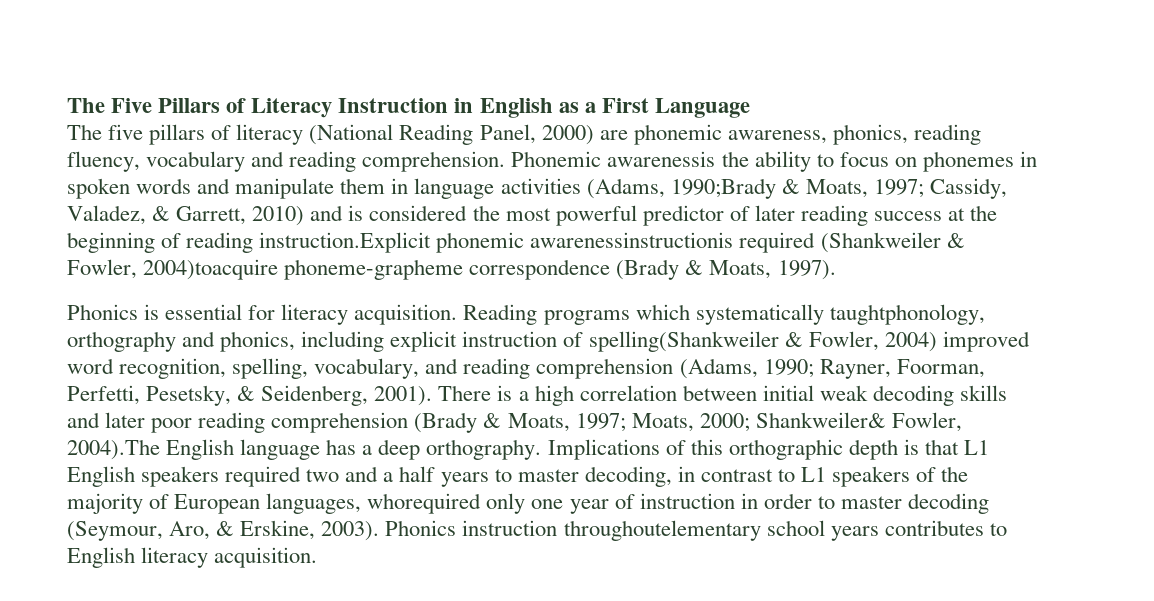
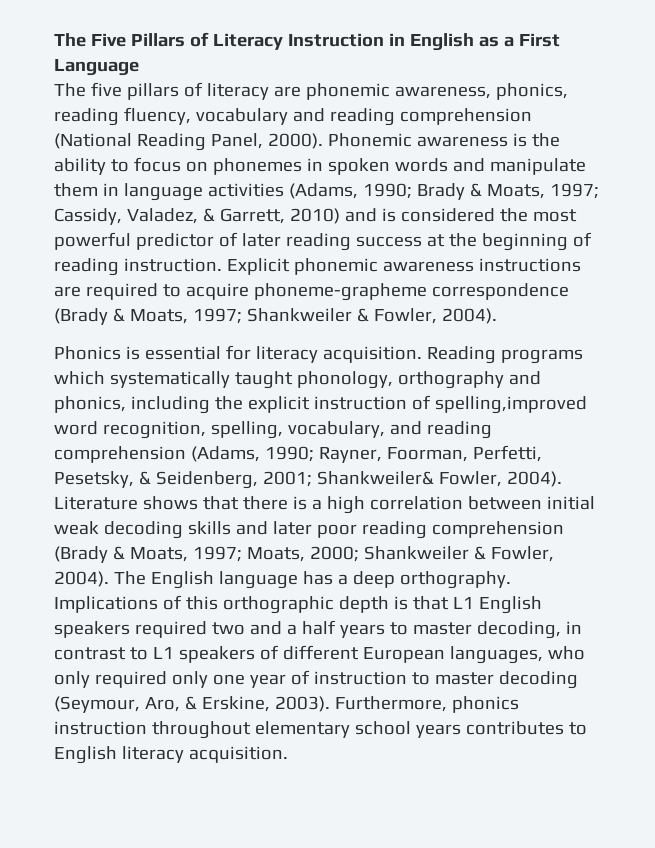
[309,124,594,145] (National Reading Panel, 2000) -> (269, 91) none
[362,151,716,172] comprehension. Phonemic awarenessis -> [399,108,532,125] [54,133,527,151] comprehension (National Reading Panel, 2000). Phonemic awareness is
[670,178,776,199] 1990;Brady -> [362,183,465,200] 1990; Brady
[259,232,965,253] [67,259,279,280] instruction.Explicit phonemic awarenessinstructionis required (Shankweiler & Fowler, 2004)toacquire -> [123,258,581,275] [54,283,249,300] instruction. Explicit phonemic awareness instructions are required to acquire
[777,260,836,280] 1997). -> [192,308,497,324] 1997; Shankweiler & Fowler, 2004).
[829,304,985,325] taughtphonology, -> [234,371,393,389] taught phonology,
(385, 341) none -> [214,396,243,410] the
[588,331,1030,352] spelling(Shankweiler & Fowler, 2004) improved -> [434,396,587,414] spelling,improved
[374,385,492,406] 2001). There -> [262,471,562,487] [54,496,288,510] 2001; Shankweiler& Fowler, 2004). Literature shows that there
[755,412,962,432] [67,439,160,460] Shankweiler& Fowler, 2004).The -> [363,546,554,562] [54,571,146,587] Shankweiler & Fowler, 2004). The
[941,466,969,482] [67,493,482,514] the majority of European languages, whorequired -> [282,645,585,664] [54,671,167,688] different European languages, who only required
[740,493,812,509] in order -> (407, 678) none
[385,520,761,541] Phonics instruction throughoutelementary -> [334,696,519,713] [54,721,350,739] Furthermore, phonics instruction throughout elementary

